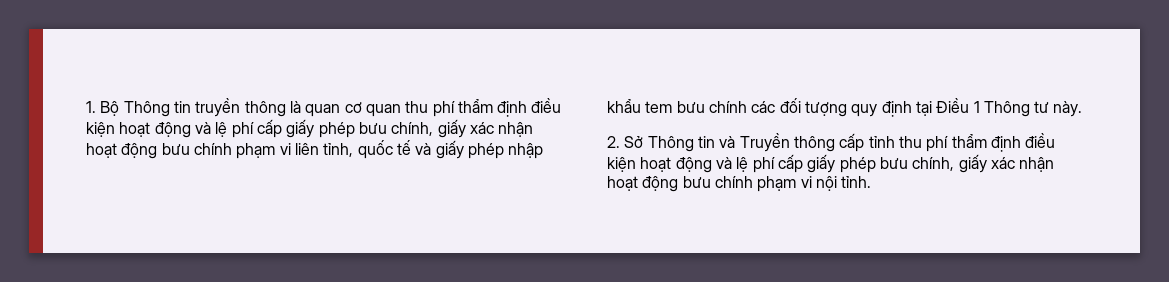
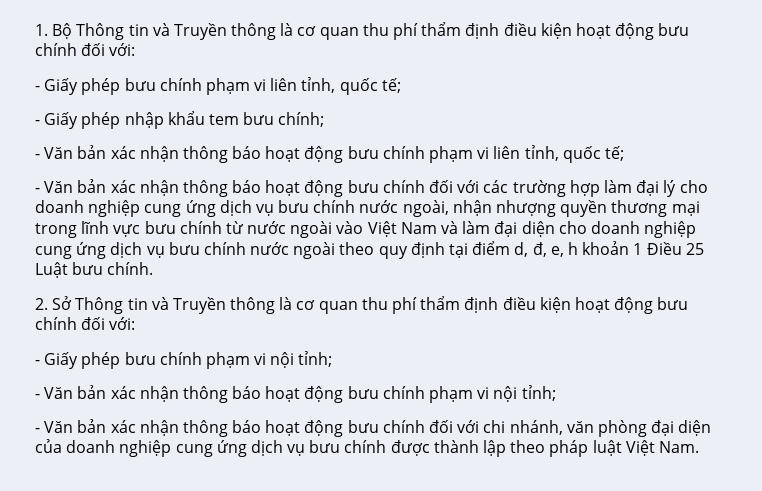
[195,98,341,117] truyền thông là quan -> [152,23,294,40] và Truyền thông là
[194,119,534,138] và lệ phí cấp giấy phép bưu chính, giấy xác nhận -> [658,23,690,36] [35,43,136,56] [35,77,401,95] [35,111,325,129] [35,145,262,163] bưu chính đối với: // - Giấy phép bưu chính phạm vi liên tỉnh, quốc tế; // - Giấy phép nhập khẩu tem bưu chính; // - Văn bản xác nhận thông báo
[396,140,544,159] [607,98,1083,117] tế và giấy phép nhập khẩu tem bưu chính các đối tượng quy định tại Điều 1 Thông tư này. -> [604,146,624,161] [35,179,708,197] [35,200,700,217] [35,221,697,238] [35,241,704,259] [35,262,154,278] tế; // - Văn bản xác nhận thông báo hoạt động bưu chính đối với các trường hợp làm đại lý cho doanh nghiệp cung ứng dịch vụ bưu chính nước ngoài, nhận nhượng quyền thương mại trong lĩnh vực bưu chính từ nước ngoài vào Việt Nam và làm đại diện cho doanh nghiệp cung ứng dịch vụ bưu chính nước ngoài theo quy định tại điểm d, đ, e, h khoản 1 Điều 25 Luật bưu chính.
[839,133,1056,152] [607,154,1055,173] cấp tỉnh thu phí thẩm định điều kiện hoạt động và lệ phí cấp giấy phép bưu chính, giấy xác nhận -> [279,296,689,314] [35,317,136,330] [35,351,333,369] [35,385,262,403] là cơ quan thu phí thẩm định điều kiện hoạt động bưu chính đối với: // - Giấy phép bưu chính phạm vi nội tỉnh; // - Văn bản xác nhận thông báo
[841,176,872,188] tỉnh. -> [521,385,556,401] [35,419,712,437] [35,439,699,457] tỉnh; // - Văn bản xác nhận thông báo hoạt động bưu chính đối với chi nhánh, văn phòng đại diện của doanh nghiệp cung ứng dịch vụ bưu chính được thành lập theo pháp luật Việt Nam.

